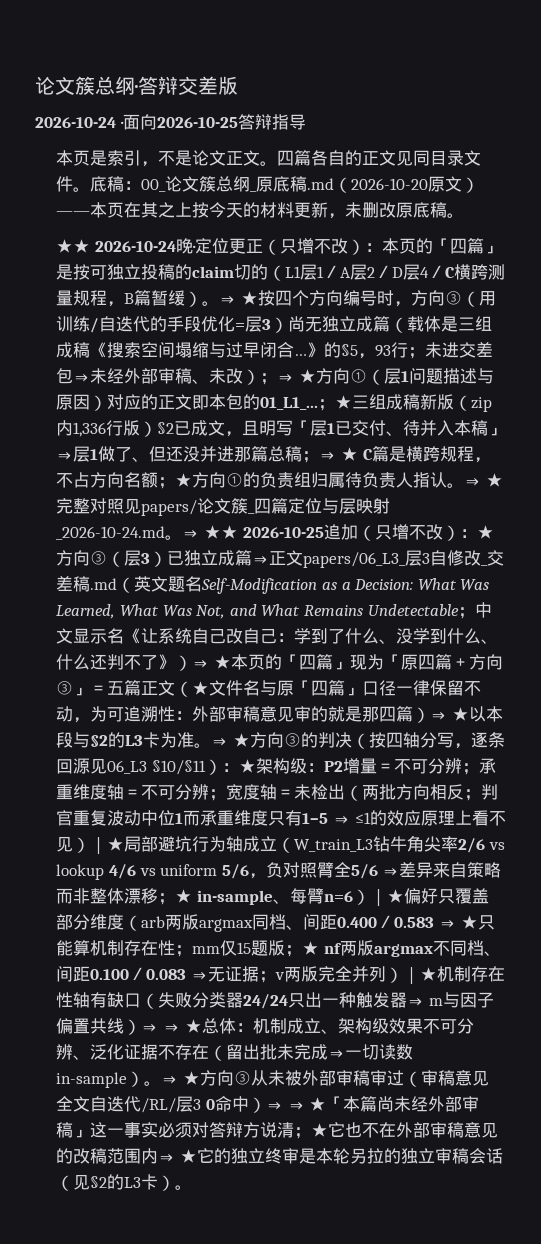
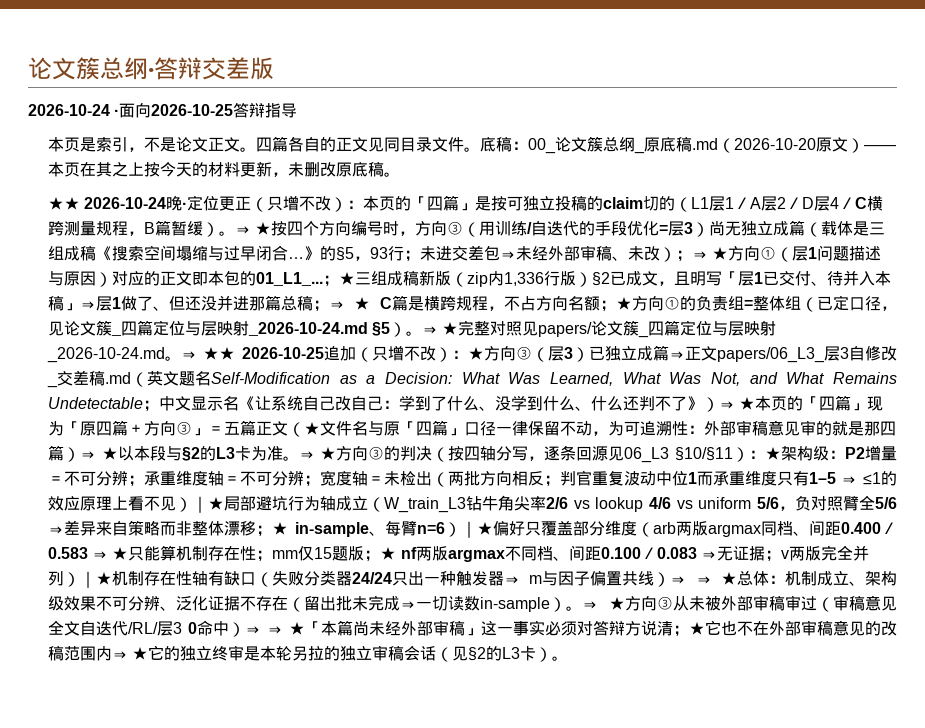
[311,472,448,488] 归属待负责人指认 -> [744,295,897,312] [47,320,407,337] =整体组（已定口径，见论文簇_四篇定位与层映射_2026-10-24.md §5）

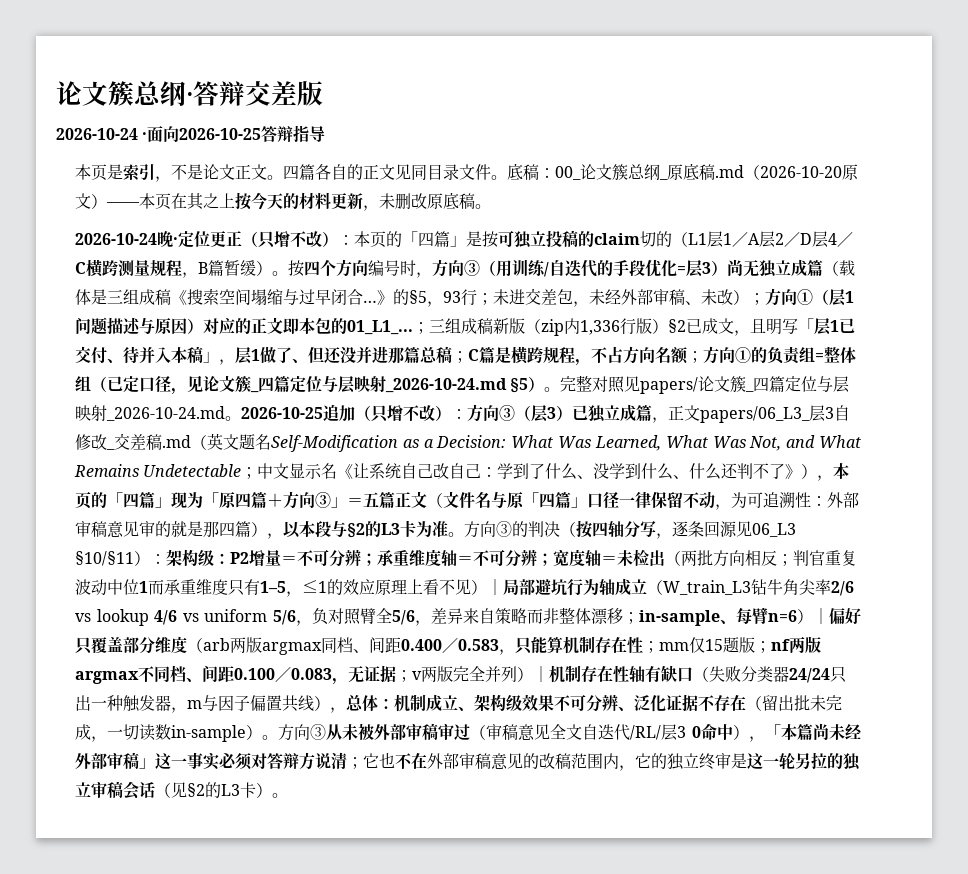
[47,197,80,210] ★★ -> (491, 206) none
[234,222,272,235] ⇒ ★ -> (288, 273) none
[499,251,516,259] ⇒ -> [572,301,589,307] ，
[691,247,729,260] ⇒ ★ -> (765, 299) none
[338,272,355,285] ★ -> (429, 328) none
[79,301,96,309] ⇒ -> [218,359,235,365] ，
[328,297,371,310] ⇒ ★ -> (468, 357) none
[616,297,632,310] ★ -> (703, 357) none
[422,322,459,335] ⇒ ★ -> (561, 389) none
[180,347,236,360] ⇒ ★★ -> (241, 418) none
[467,347,484,360] ★ -> (467, 414) none
[669,351,685,359] ⇒ -> [651,417,668,423] ，
[718,397,756,410] ⇒ ★ -> [817,475,834,481] ，
[303,422,320,435] ★ -> (443, 500) none
[79,447,118,460] ⇒ ★ -> [266,533,283,539] ，
[298,447,337,460] ⇒ ★ -> (464, 534) none
[764,447,781,460] ★ -> (166, 559) none
[841,476,858,484] ⇒ -> [285,591,302,597] ，
[207,497,224,510] ★ -> (503, 587) none
[47,526,64,534] ⇒ -> [415,620,431,626] ，
[271,522,288,535] ★ -> (639, 618) none
[477,522,493,535] ★ -> (829, 616) none
[92,547,129,560] ⇒ ★ -> [498,649,515,655] ，
[380,547,397,560] ★ -> (771, 647) none
[701,551,718,559] ⇒ -> [331,678,348,685] ，
[95,572,112,585] ★ -> (549, 674) none
[503,576,520,584] ⇒ -> [170,707,187,713] ，
[670,572,737,585] ⇒ ⇒ ★ -> [329,707,346,713] ，
[399,601,416,609] ⇒ -> [90,736,107,742] ，
[581,597,625,610] ⇒ ★ -> (278, 737) none
[244,622,305,635] ⇒ ⇒ ★ -> [749,736,765,742] ，
[688,622,705,635] ★ -> (363, 763) none
[111,647,149,660] ⇒ ★ -> [618,765,635,771] ，
[260,646,277,661] 本 -> [746,753,779,769] 这一

